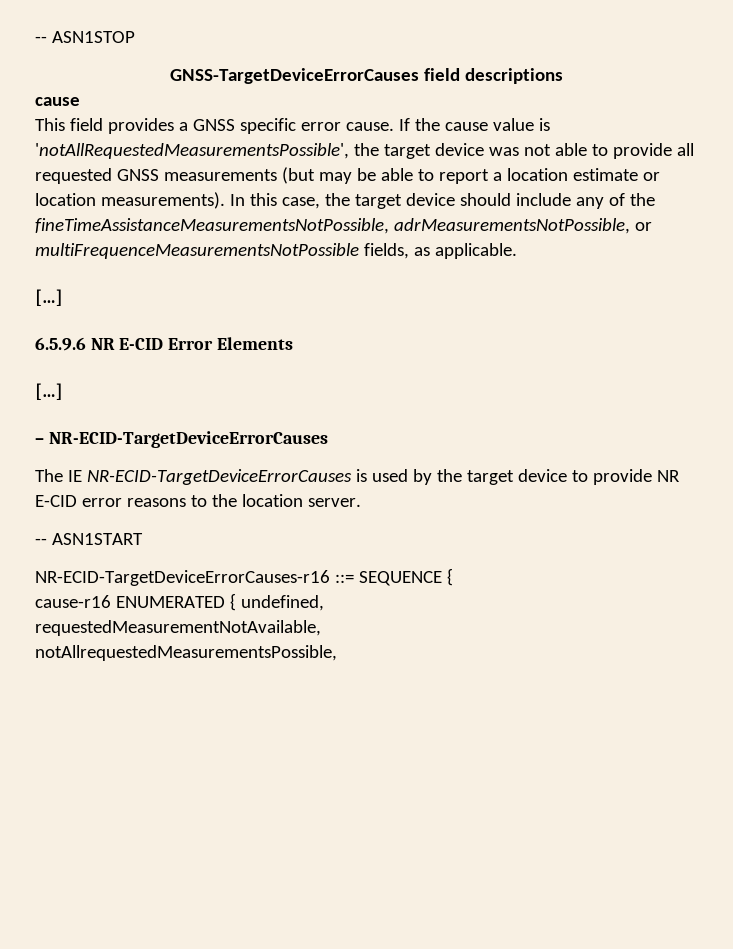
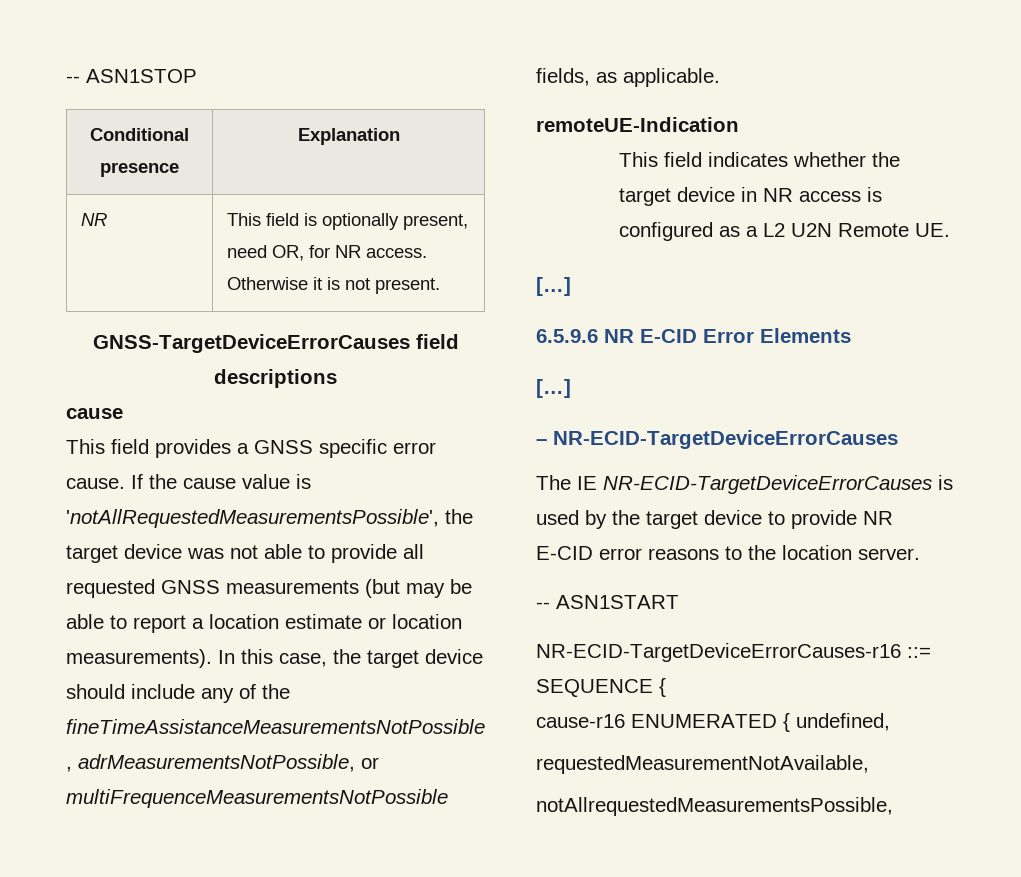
(135, 37) none -> [90,128,189,141] [100,162,179,177] [297,128,400,145] [81,213,108,226] [227,213,469,230] [227,245,428,261] [227,277,441,294] // Conditional presence | Explanation // NR | This field is optionally present, need OR, for NR access. Otherwise it is not present.
(517, 251) none -> [536,117,739,132] [618,152,900,167] [618,187,882,206] [618,222,950,241] // remoteUE-Indication // This field indicates whether the target device in NR access is configured as a L2 U2N Remote UE.

